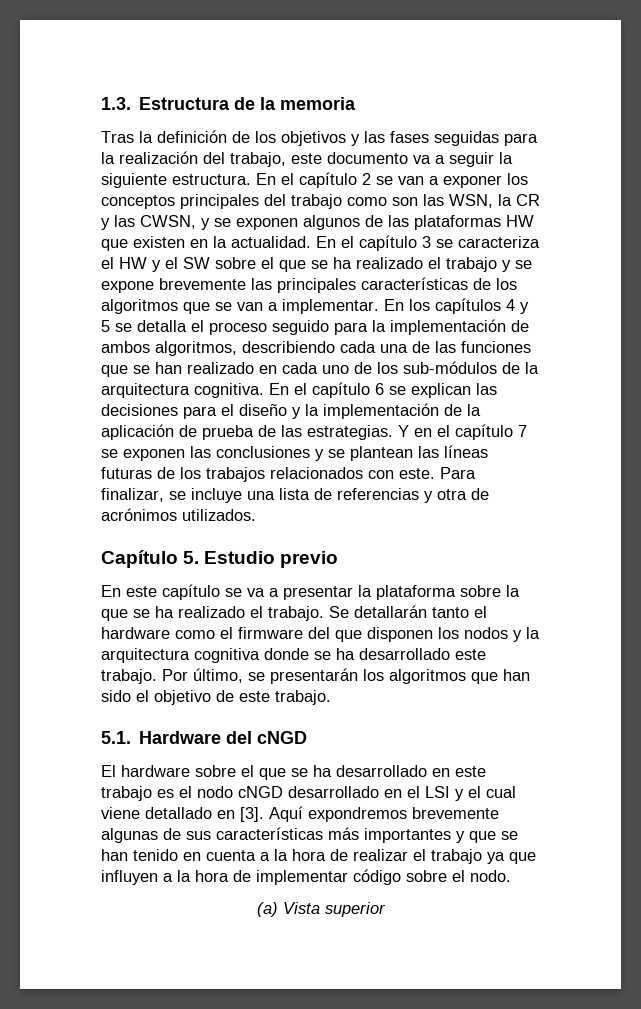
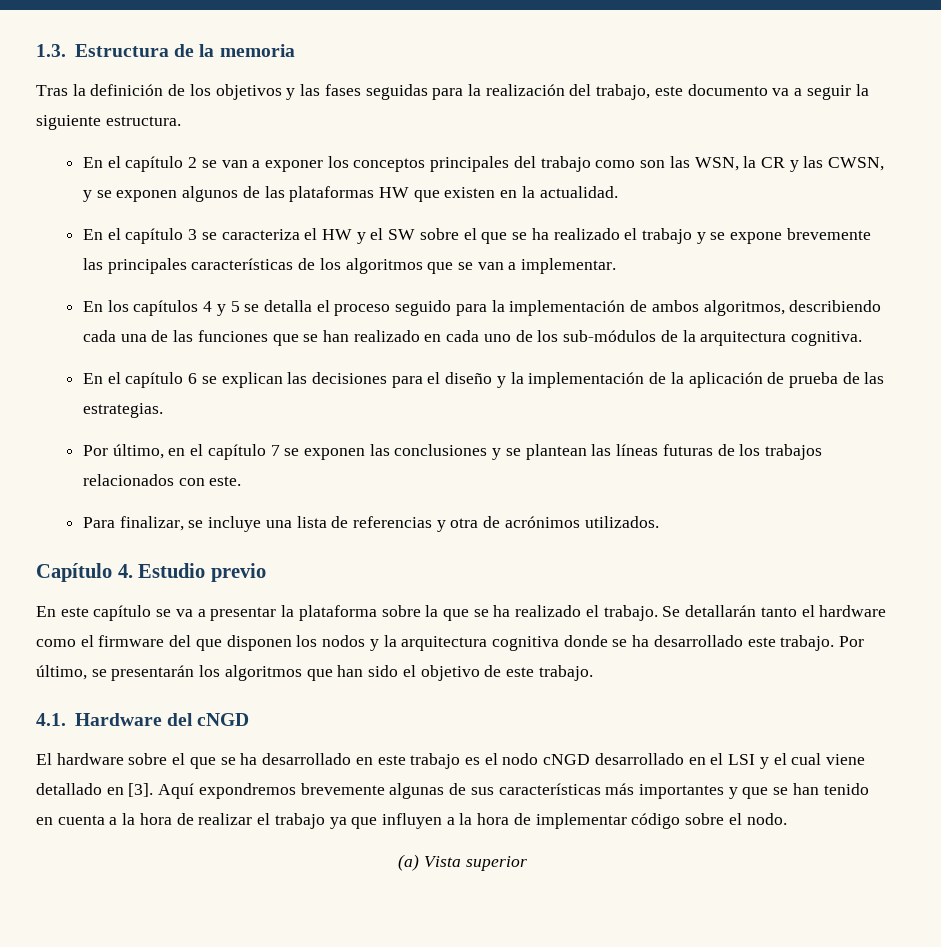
(251, 179) none -> (181, 121) //
(311, 242) none -> (618, 192) //
(379, 306) none -> (617, 266) //
(264, 390) none -> (862, 338) //
[398,425,409,437] Y -> [82,444,164,459] // Por último,
(435, 473) none -> (242, 481) //
[183,551,200,564] 5. -> [117,564,133,578] 4.
[101,731,131,744] 5.1. -> [36,713,66,726] 4.1.

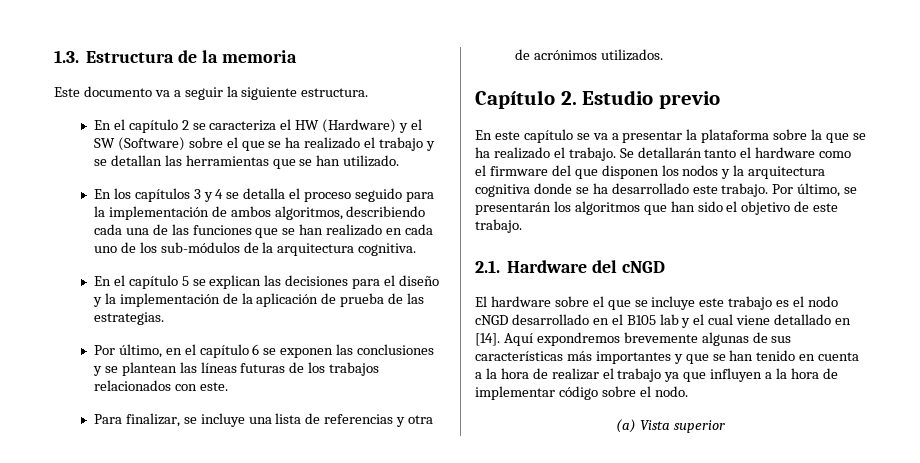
[36,84,683,100] Tras la definición de los objetivos y las fases seguidas para la realización del trabajo, este -> [54,87,80,97] Este
[221,156,885,172] [82,186,618,202] [82,228,217,244] van a exponer los conceptos principales del trabajo como son las WSN, la CR y las CWSN, y se exponen algunos de las plataformas HW que existen en la actualidad. // En el capítulo 3 se -> (206, 126) none
(352, 234) none -> [322,119,397,133] (Hardware)
(416, 234) none -> [117,137,185,151] (Software)
[730,228,871,244] [82,258,617,274] expone brevemente las principales características de los algoritmos que se van a implementar. -> [110,155,400,169] detallan las herramientas que se han utilizado.
[203,301,240,316] 4 y 5 -> [193,189,224,202] 3 y 4
[188,373,198,384] 6 -> [181,276,189,286] 5
[270,445,280,456] 7 -> [252,344,260,355] 6
[117,564,133,578] 4. -> [560,91,577,105] 2.
[36,713,66,726] 4.1. -> [475,260,500,273] 2.1.
[240,753,373,765] ha desarrollado en -> [651,296,696,310] incluye
[728,754,756,765] LSI -> [626,314,679,325] B105 lab
[128,783,154,797] [3]. -> [475,333,500,346] [14].

